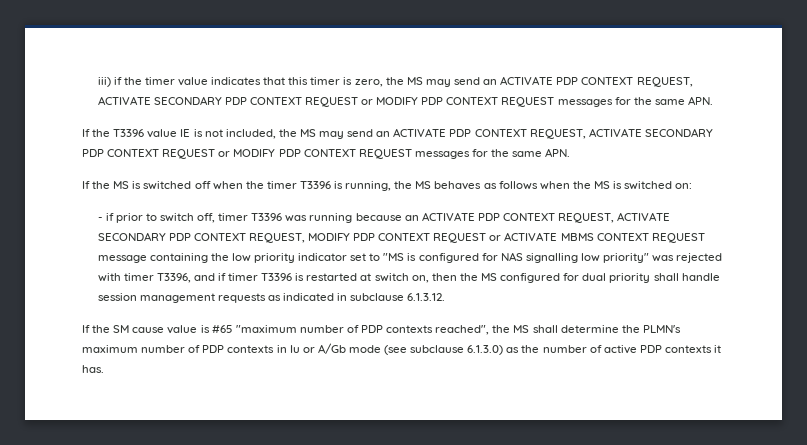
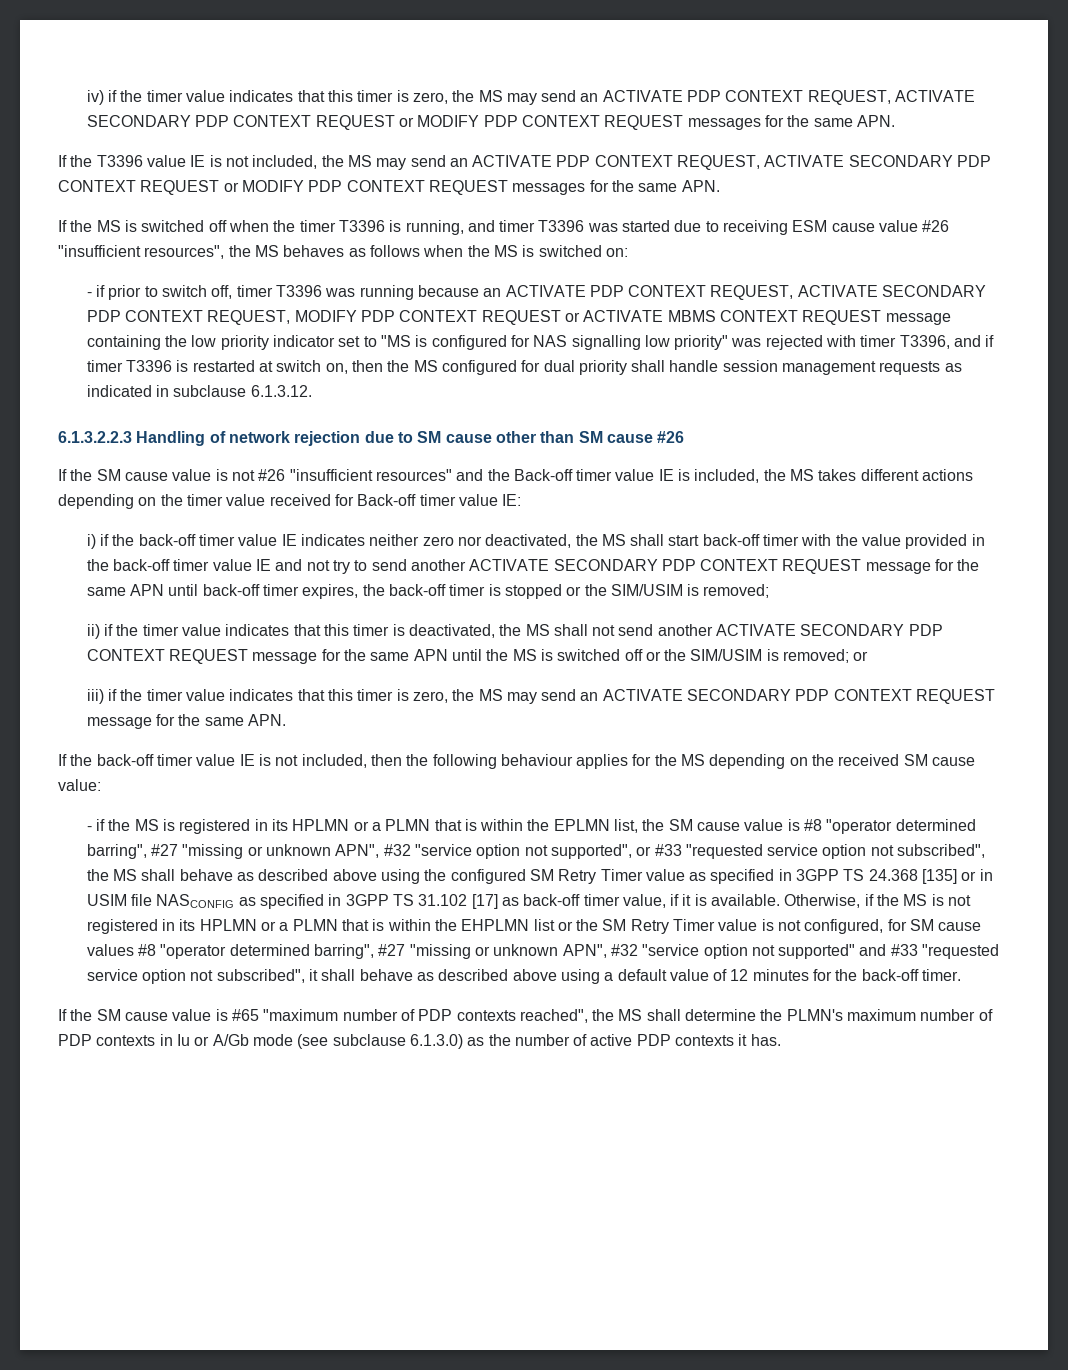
[97,77,111,87] iii) -> [86,90,104,105] iv)
(392, 186) none -> [467,220,950,235] [58,245,225,259] and timer T3396 was started due to receiving ESM cause value #26 "insufficient resources",
(446, 297) none -> [58,431,685,446] [58,469,974,483] [58,494,522,509] [86,534,985,549] [86,559,980,574] [86,584,770,599] [86,624,943,639] [86,649,869,664] [86,689,996,704] [86,714,286,729] [58,754,976,769] [58,779,101,791] [86,819,976,834] [86,844,986,859] [86,869,993,884] [86,894,972,909] [86,919,982,934] [86,944,1000,959] [86,969,962,984] // 6.1.3.2.2.3 Handling of network rejection due to SM cause other than SM cause #26 // If the SM cause value is not #26 "insufficient resources" and the Back-off timer value IE is included, the MS takes different actions depending on the timer value received for Back-off timer value IE: // i) if the back-off timer value IE indicates neither zero nor deactivated, the MS shall start back-off timer with the value provided in the back-off timer value IE and not try to send another ACTIVATE SECONDARY PDP CONTEXT REQUEST message for the same APN until back-off timer expires, the back-off timer is stopped or the SIM/USIM is removed; // ii) if the timer value indicates that this timer is deactivated, the MS shall not send another ACTIVATE SECONDARY PDP CONTEXT REQUEST message for the same APN until the MS is switched off or the SIM/USIM is removed; or // iii) if the timer value indicates that this timer is zero, the MS may send an ACTIVATE SECONDARY PDP CONTEXT REQUEST message for the same APN. // If the back-off timer value IE is not included, then the following behaviour applies for the MS depending on the received SM cause value: // - if the MS is registered in its HPLMN or a PLMN that is within the EPLMN list, the SM cause value is #8 "operator determined barring", #27 "missing or unknown APN", #32 "service option not supported", or #33 "requested service option not subscribed", the MS shall behave as described above using the configured SM Retry Timer value as specified in 3GPP TS 24.368 [135] or in USIM file NASCONFIG as specified in 3GPP TS 31.102 [17] as back-off timer value, if it is available. Otherwise, if the MS is not registered in its HPLMN or a PLMN that is within the EHPLMN list or the SM Retry Timer value is not configured, for SM cause values #8 "operator determined barring", #27 "missing or unknown APN", #32 "service option not supported" and #33 "requested service option not subscribed", it shall behave as described above using a default value of 12 minutes for the back-off timer.

